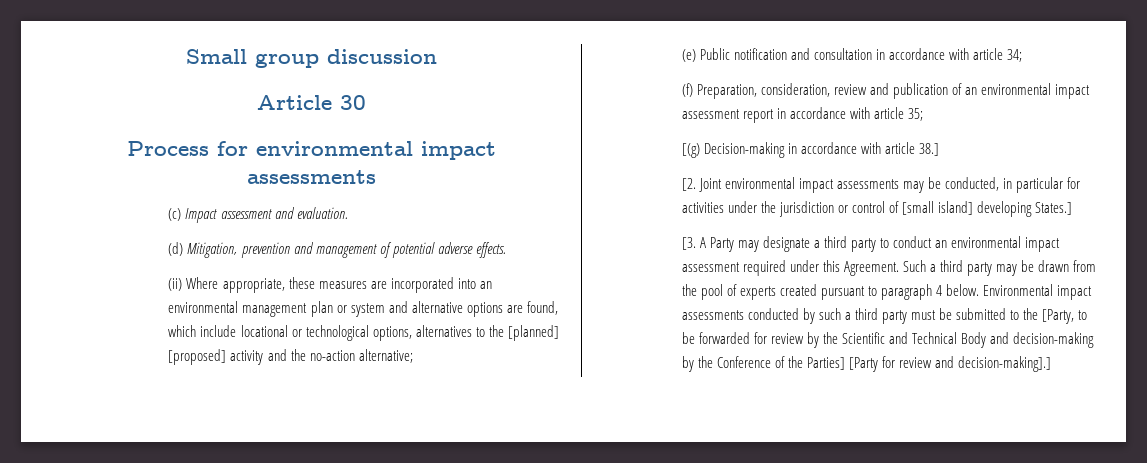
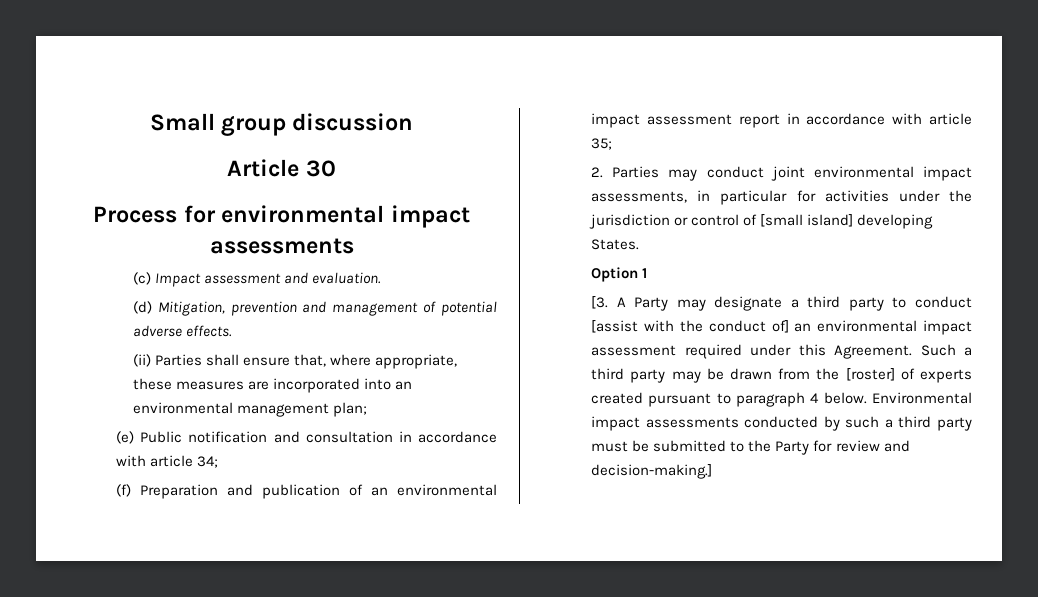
[186,277,219,289] Where -> [154,354,372,367] Parties shall ensure that, where
[310,301,558,317] [168,325,559,341] [168,349,413,365] plan or system and alternative options are found, which include locational or technological options, alternatives to the [planned] [proposed] activity and the no-action alternative; -> [332,402,367,417] plan;
[696,83,867,99] Preparation, consideration, review -> [140,484,219,499] Preparation
[681,142,939,158] [681,177,999,193] [(g) Decision-making in accordance with article 38.] // [2. Joint environmental impact assessments may be conducted, -> [591,166,973,181] [591,191,688,203] 2. Parties may conduct joint environmental impact assessments,
[1035,202,1073,215] States.] -> [591,239,640,250] [591,267,648,282] States. // Option 1
(933, 242) none -> [591,320,789,333] [assist with the conduct of]
[700,284,723,300] pool -> [845,368,895,381] [roster]
[1042,309,1088,324] [681,332,1095,348] [681,356,878,372] [Party, to be forwarded for review by the Scientific and Technical Body and decision-making by the Conference of the Parties] [Party -> [775,441,810,455] Party
[958,356,1052,372] decision-making].] -> [591,464,713,479] decision-making.]

